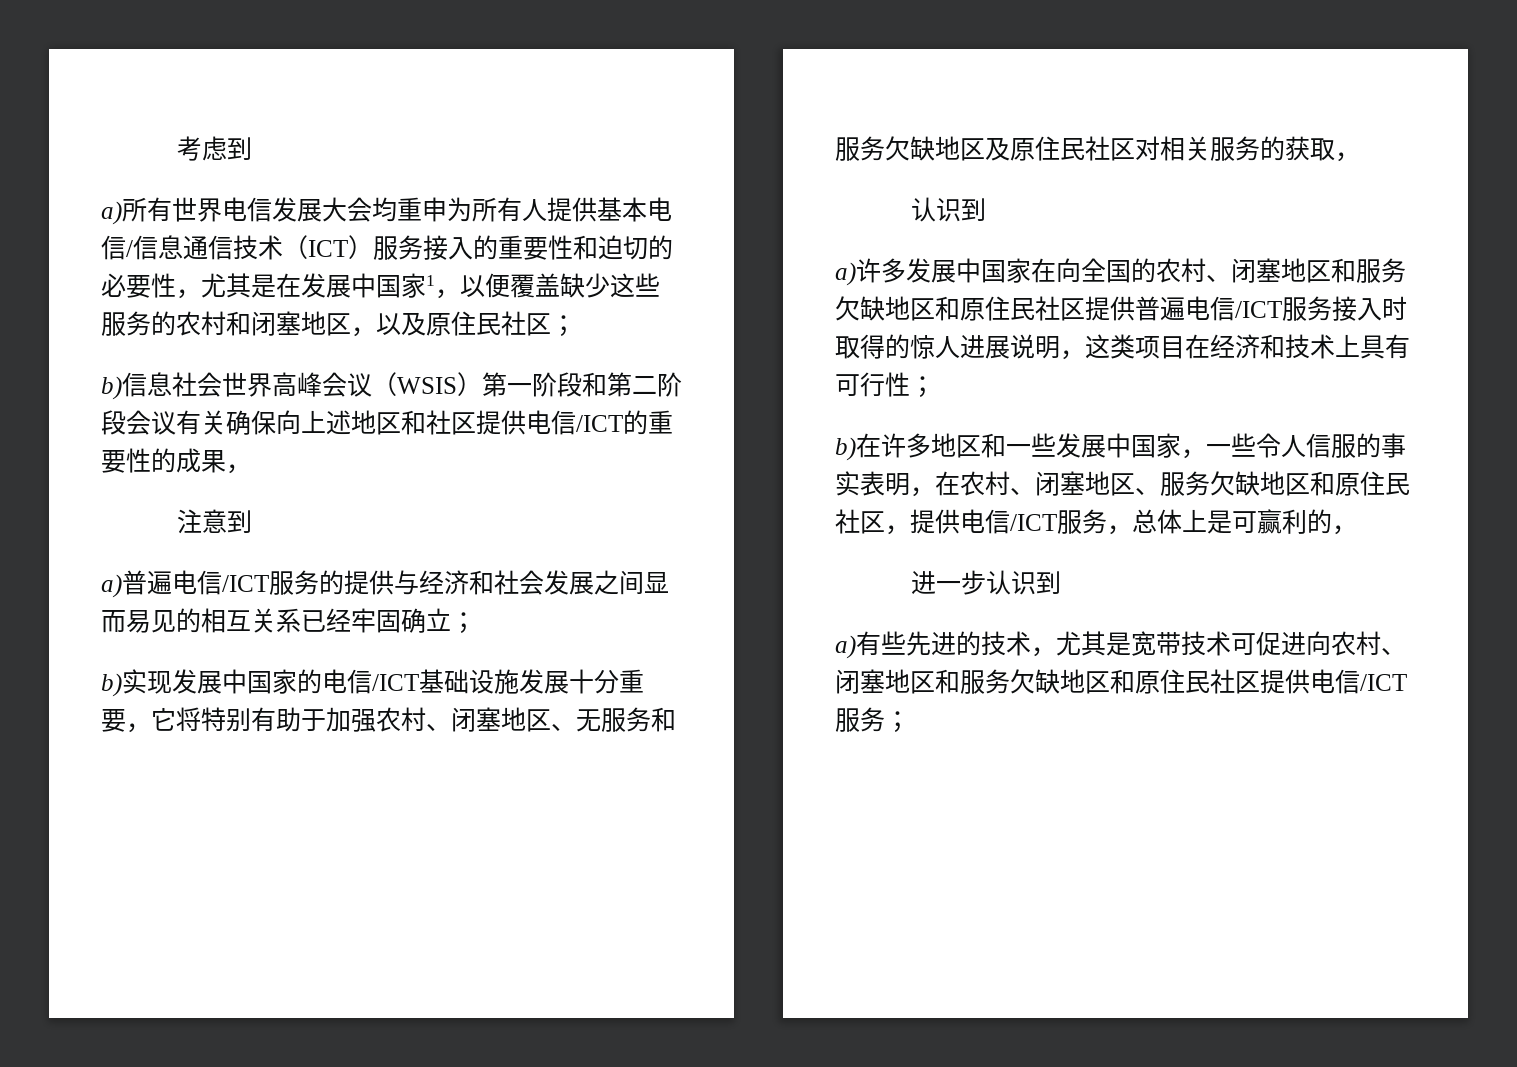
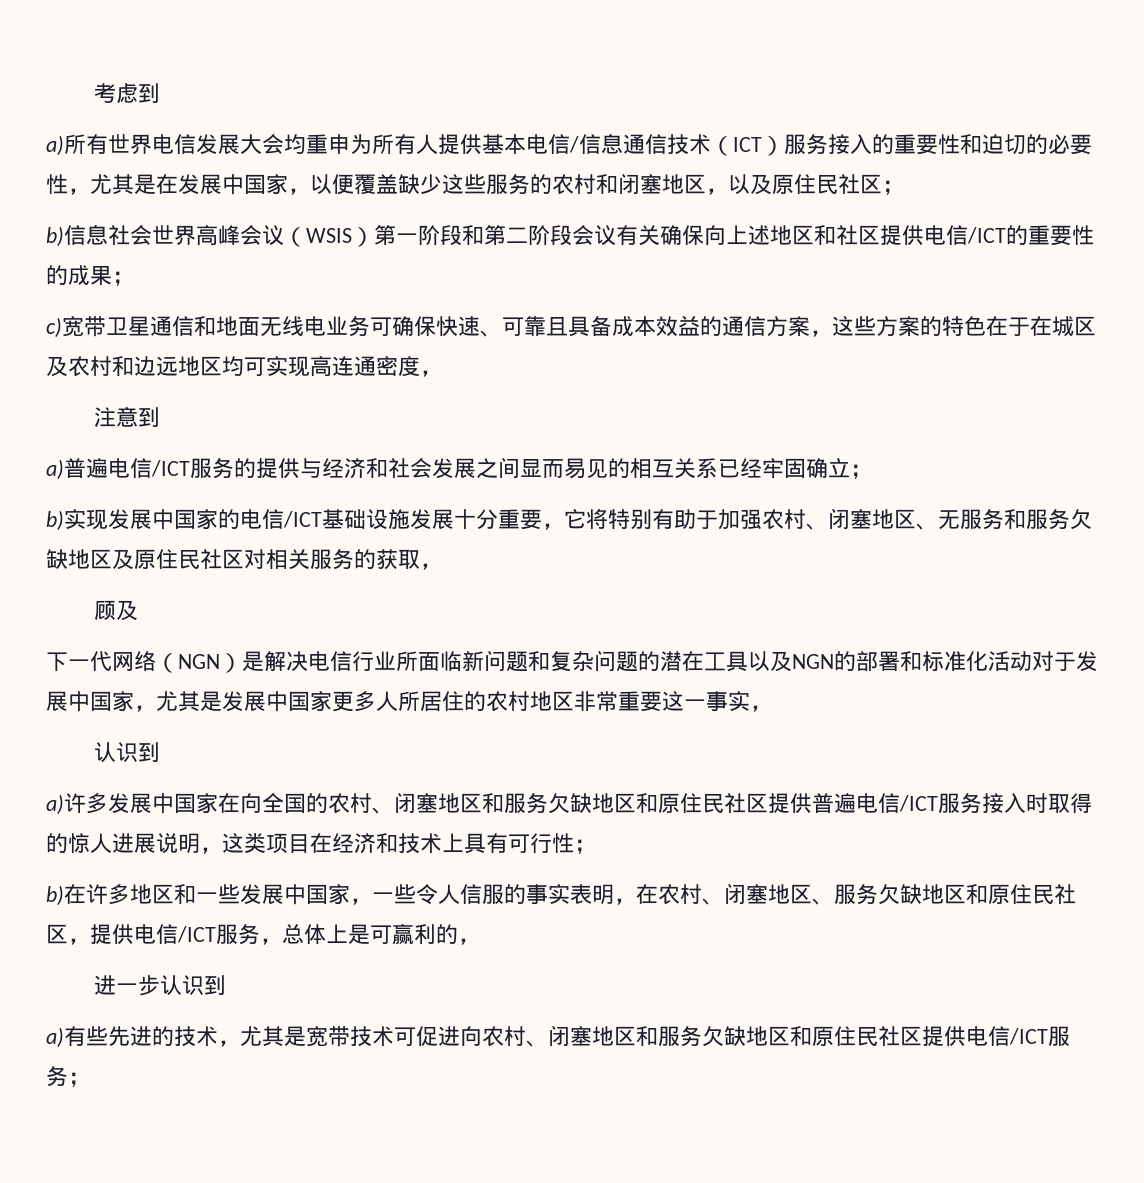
[426,275,435,286] 1 -> (288, 184) none
(226, 461) none -> [112,271,134,286] [46,315,1096,338] [46,356,420,377] ； // c)宽带卫星通信和地面无线电业务可确保快速、可靠且具备成本效益的通信方案，这些方案的特色在于在城区及农村和边远地区均可实现高连通密度
(1360, 157) none -> [94,600,139,621] [46,650,1098,673] [46,691,772,712] // 顾及 // 下一代网络（NGN）是解决电信行业所面临新问题和复杂问题的潜在工具以及NGN的部署和标准化活动对于发展中国家，尤其是发展中国家更多人所居住的农村地区非常重要这一事实，

